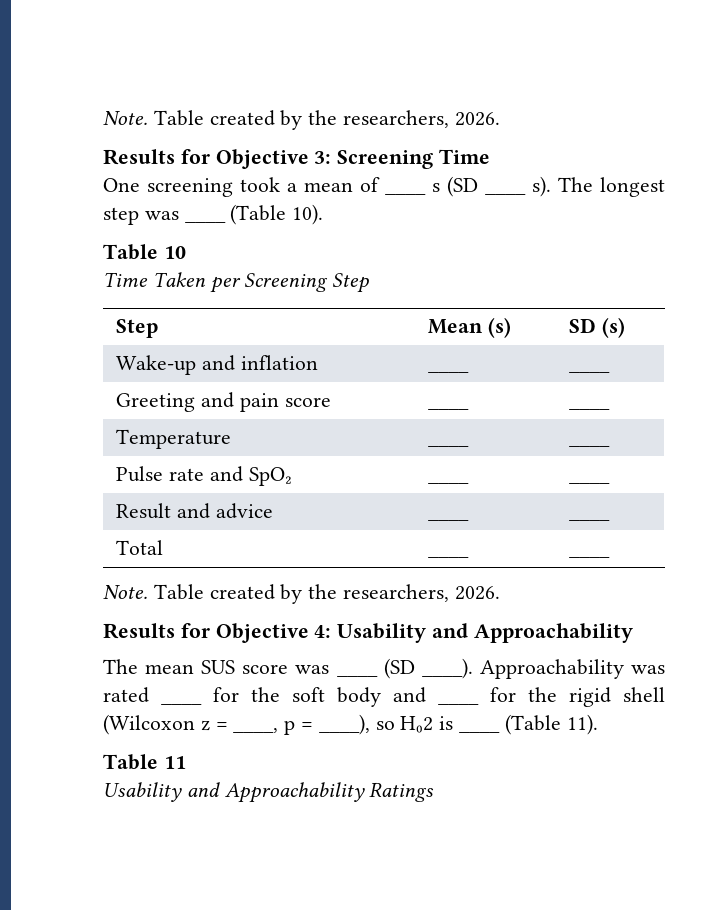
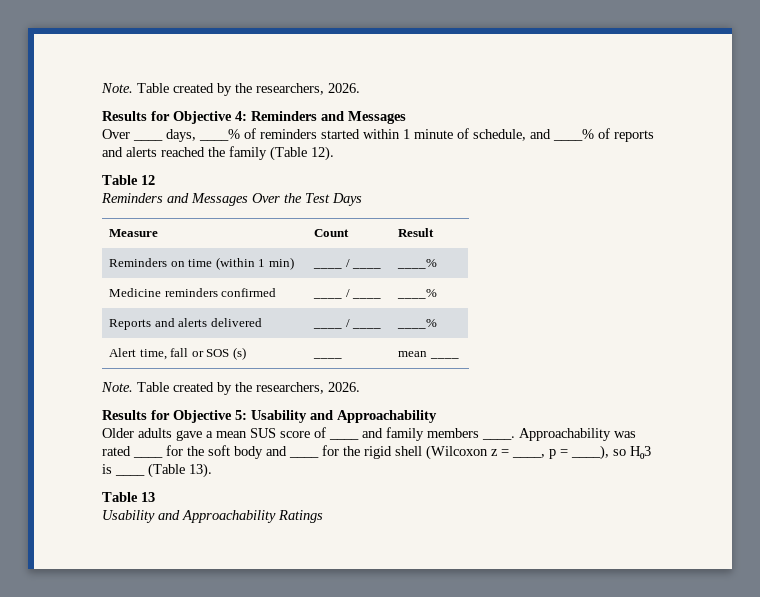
[314,149,491,169] [103,177,380,197] [385,192,426,195] [432,176,665,197] [103,207,179,225] [184,204,324,225] [103,244,186,260] [103,272,370,293] [116,319,159,338] [428,317,512,338] [569,317,626,338] [116,355,318,375] [428,370,470,373] [569,370,611,373] [116,392,331,412] [428,407,470,410] [569,407,611,410] [116,429,232,449] [428,444,470,447] [569,444,611,447] [116,466,292,486] [428,481,470,484] [569,481,611,484] [116,503,273,519] [428,518,470,521] [569,518,611,521] [116,540,164,555] [428,555,470,558] 3: Screening Time // One screening took a mean of ____ s (SD ____ s). The longest step was ____ (Table 10). // Table 10 // Time Taken per Screening Step // Step | Mean (s) | SD (s) // Wake-up and inflation | ____ | ____ // Greeting and pain score | ____ | ____ // Temperature | ____ | ____ // Pulse rate and SpO₂ | ____ | ____ // Result and advice | ____ | ____ // Total | ____ | -> [235,111,406,124] [102,129,130,139] [133,128,654,142] [102,146,334,161] [102,175,155,185] [101,193,362,206] [109,229,159,237] [314,229,350,237] [398,228,435,237] [109,257,294,270] [313,267,343,269] [345,259,350,267] [352,267,382,269] [397,259,438,269] [109,288,277,297] [313,297,343,299] [345,289,350,297] [352,297,382,299] [397,289,438,299] [109,318,262,330] [313,327,343,329] [345,319,350,327] [352,327,382,329] [397,319,438,329] [109,347,246,360] [313,357,343,359] [398,351,428,357] 4: Reminders and Messages // Over ____ days, ____% of reminders started within 1 minute of schedule, and ____% of reports and alerts reached the family (Table 12). // Table 12 // Reminders and Messages Over the Test Days // Measure | Count | Result // Reminders on time (within 1 min) | ____ / ____ | ____% // Medicine reminders confirmed | ____ / ____ | ____% // Reports and alerts delivered | ____ / ____ | ____% // Alert time, fall or SOS (s) | ____ | mean
[314,625,332,638] 4: -> [235,410,247,420] 5:
[103,659,330,674] [336,658,473,679] The mean SUS score was ____ (SD ____). -> [102,427,326,441] [329,438,359,440] [362,427,515,441] Older adults gave a mean SUS score of ____ and family members ____.
[400,716,434,733] H₀2 -> [630,446,651,459] H₀3
[566,714,598,735] [103,754,186,770] 11). // Table 11 -> [189,463,212,478] [102,492,155,502] 13). // Table 13

